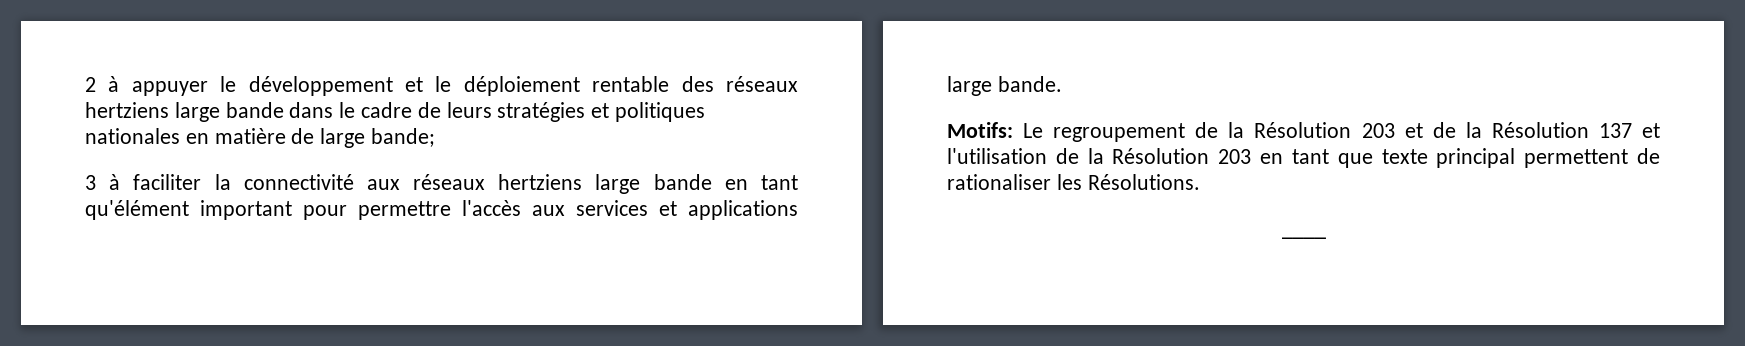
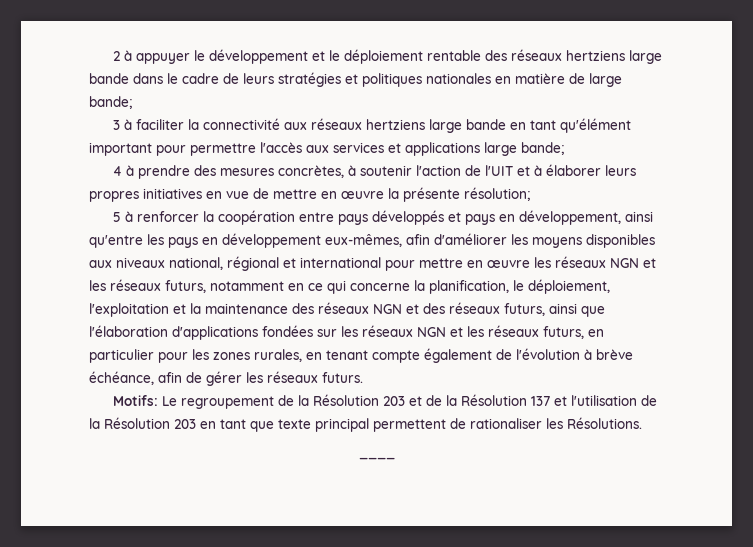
[997,76,1062,92] bande. -> [521,142,564,155] [113,164,637,179] [89,187,530,202] [113,210,654,225] [89,233,655,248] [89,256,656,271] [89,279,610,294] [89,302,605,317] [89,325,604,340] [89,348,633,363] [89,371,363,386] bande; // 4 à prendre des mesures concrètes, à soutenir l'action de l'UIT et à élaborer leurs propres initiatives en vue de mettre en œuvre la présente résolution; // 5 à renforcer la coopération entre pays développés et pays en développement, ainsi qu'entre les pays en développement eux-mêmes, afin d'améliorer les moyens disponibles aux niveaux national, régional et international pour mettre en œuvre les réseaux NGN et les réseaux futurs, notamment en ce qui concerne la planification, le déploiement, l'exploitation et la maintenance des réseaux NGN et des réseaux futurs, ainsi que l'élaboration d'applications fondées sur les réseaux NGN et les réseaux futurs, en particulier pour les zones rurales, en tenant compte également de l'évolution à brève échéance, afin de gérer les réseaux futurs.

